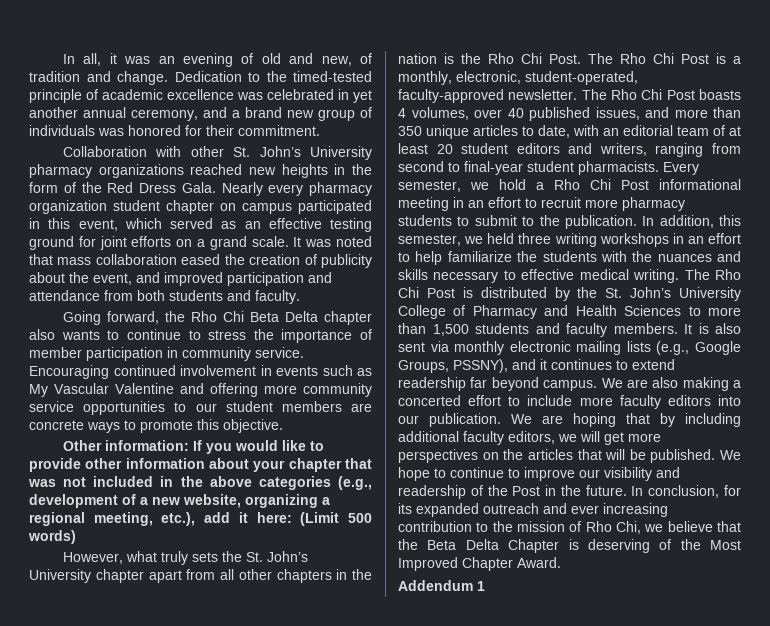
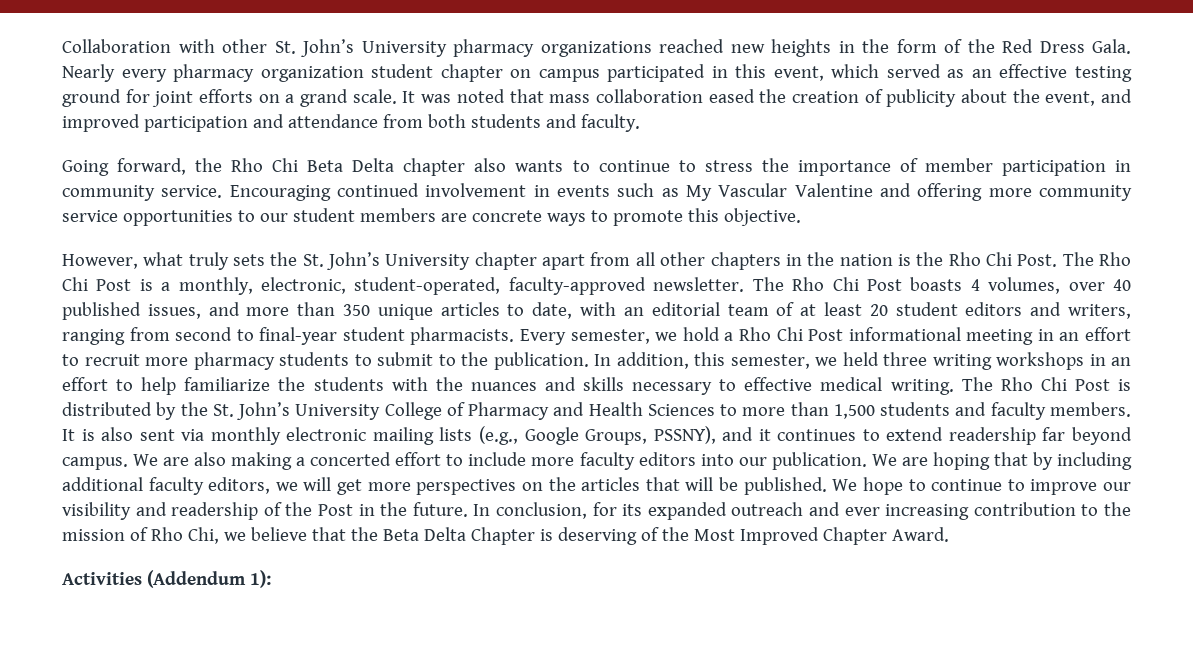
[62,53,372,67] [29,71,372,85] [29,89,372,103] [29,107,372,121] [29,125,320,136] In all, it was an evening of old and new, of tradition and change. Dedication to the timed-tested principle of academic excellence was celebrated in yet another annual ceremony, and a brand new group of individuals was honored for their commitment. // -> (62, 46) none
[62,440,324,454] [29,458,372,472] [28,476,372,490] [29,494,330,508] [29,512,373,526] [28,530,76,544] // Other information: If you would like to provide other information about your chapter that was not included in the above categories (e.g., development of a new website, organizing a regional meeting, etc.), add it here: (Limit 500 words) -> (801, 217) none
[398,580,485,591] Addendum 1 -> [62,570,271,588] Activities (Addendum 1):

